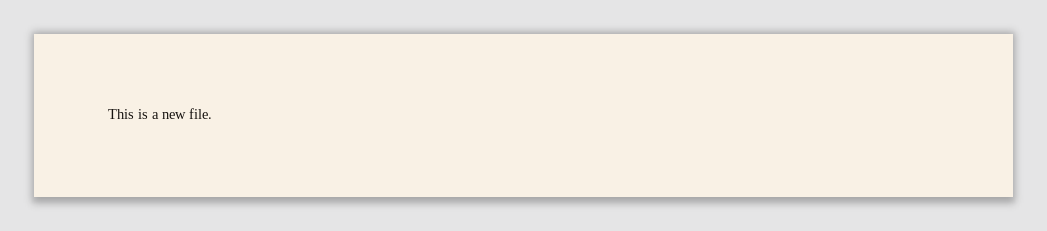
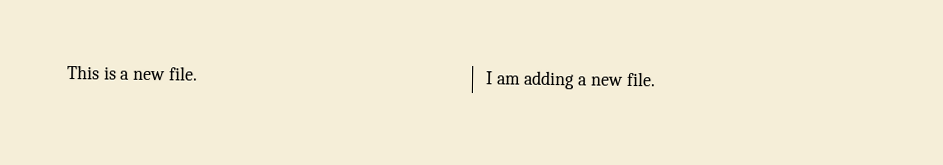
(212, 113) none -> [485,70,656,90] // I am adding a new file.

